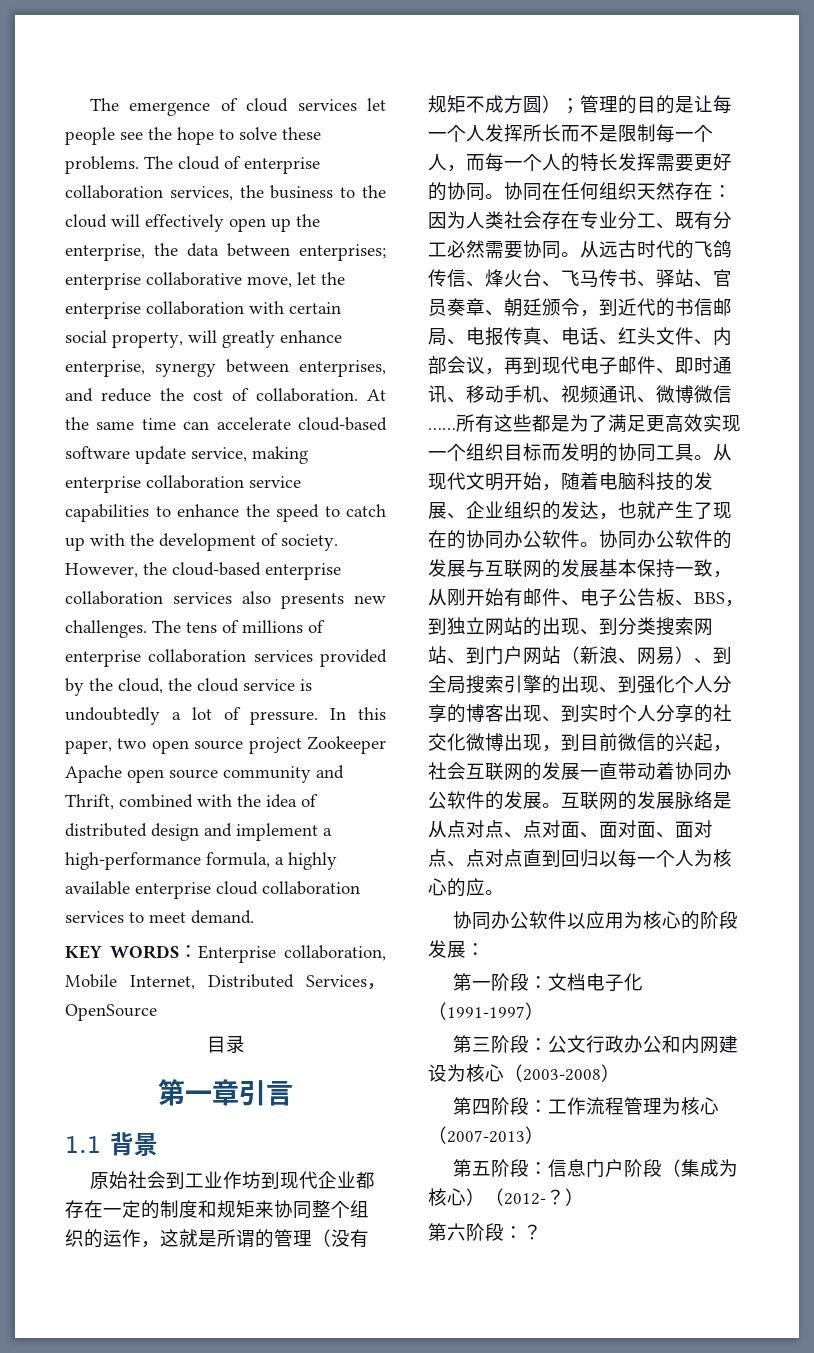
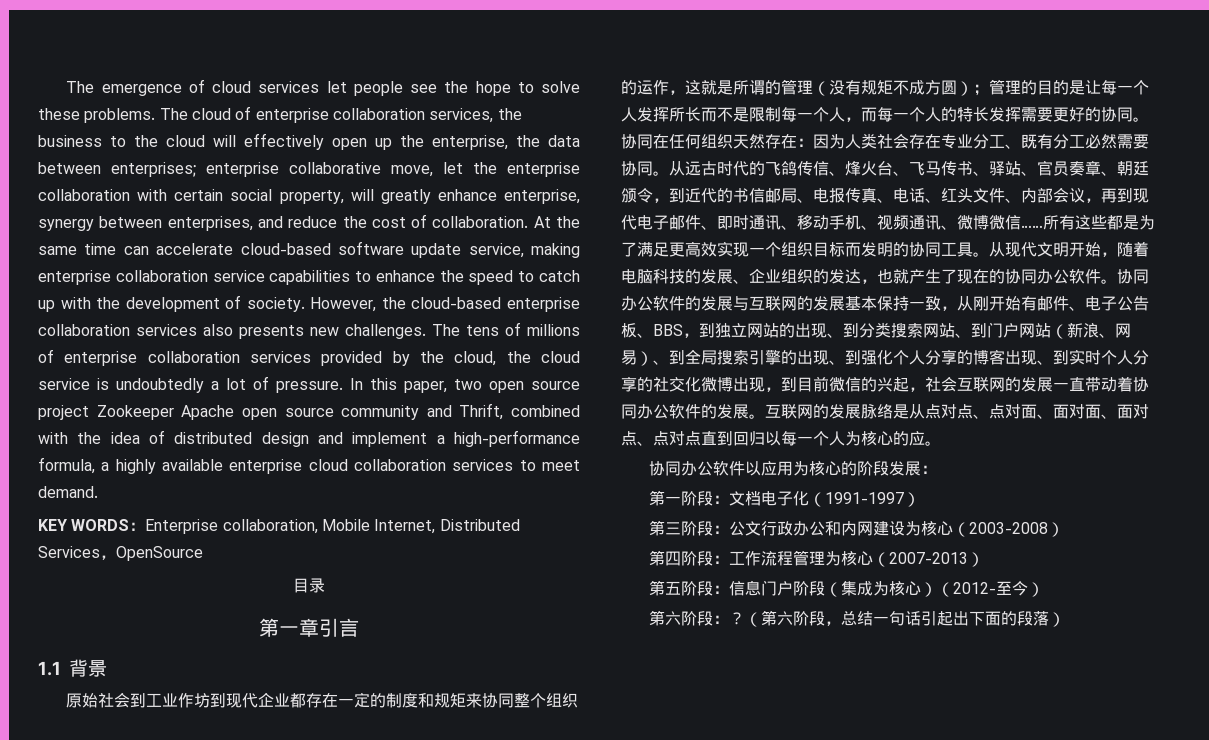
[546,1189,565,1205] ？ -> [996,581,1029,596] 至今
(542, 1232) none -> [745,610,1066,627] （第六阶段，总结一句话引起出下面的段落）

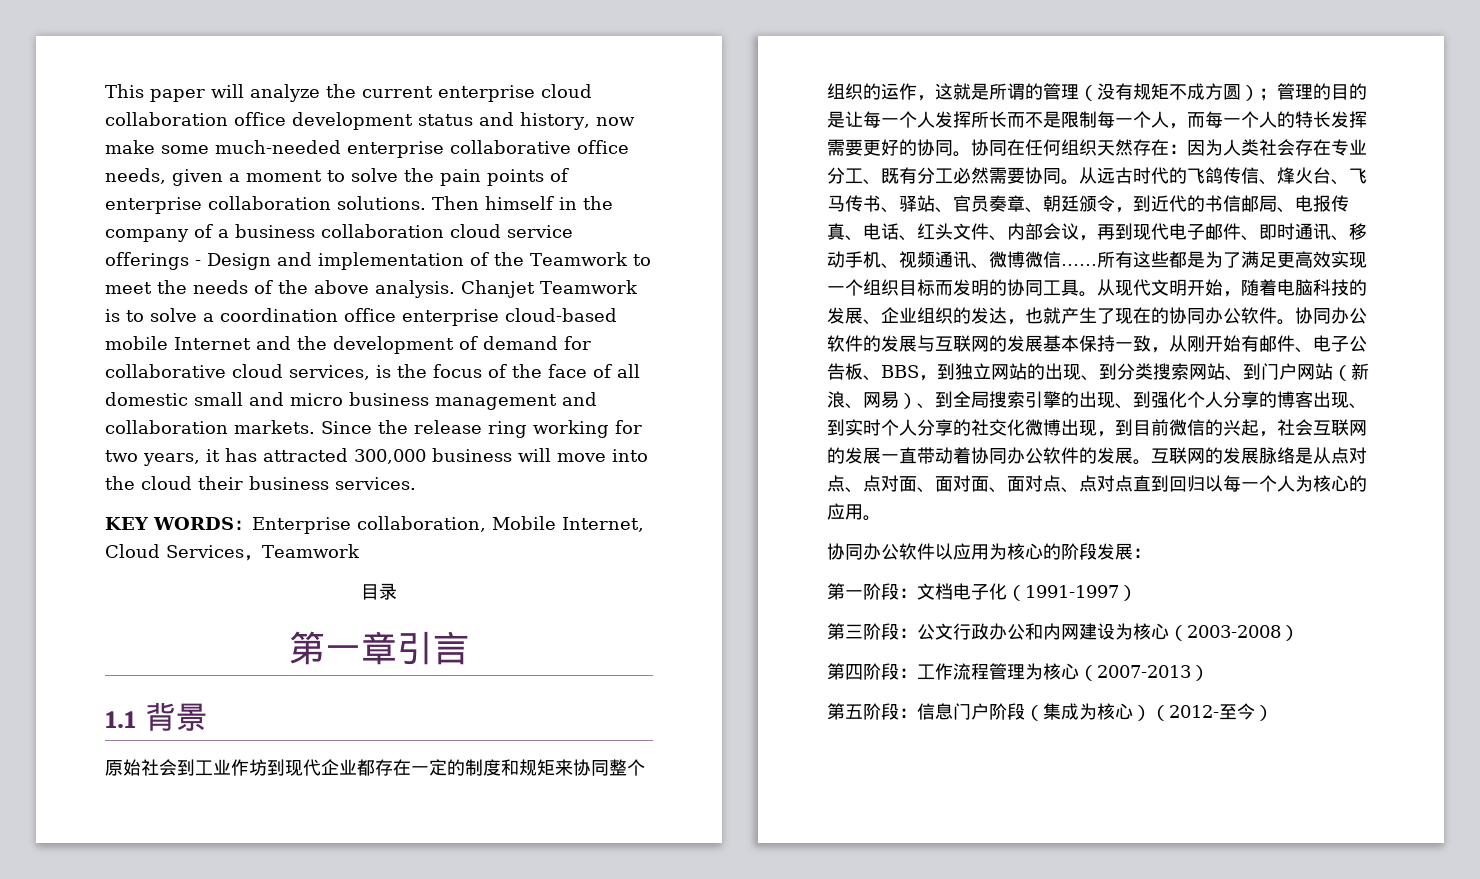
[66,79,581,96] [38,106,522,123] [38,133,580,150] [38,162,580,177] [38,189,580,204] [38,214,580,231] [38,241,580,258] [38,270,580,285] [38,295,580,312] [38,322,580,339] [38,349,580,366] [38,376,580,393] [38,403,580,420] [38,430,580,447] [38,457,580,474] [38,486,98,498] The emergence of cloud services let people see the hope to solve these problems. The cloud of enterprise collaboration services, the business to the cloud will effectively open up the enterprise, the data between enterprises; enterprise collaborative move, let the enterprise collaboration with certain social property, will greatly enhance enterprise, synergy between enterprises, and reduce the cost of collaboration. At the same time can accelerate cloud-based software update service, making enterprise collaboration service capabilities to enhance the speed to catch up with the development of society. However, the cloud-based enterprise collaboration services also presents new challenges. The tens of millions of enterprise collaboration services provided by the cloud, the cloud service is undoubtedly a lot of pressure. In this paper, two open source project Zookeeper Apache open source community and Thrift, combined with the idea of distributed design and implement a high-performance formula, a highly available enterprise cloud collaboration services to meet demand. -> [105,84,592,102] [105,112,635,130] [105,140,629,158] [105,168,569,186] [105,196,613,214] [105,224,573,242] [105,252,651,270] [105,280,638,298] [105,308,617,326] [105,336,591,354] [105,364,640,380] [105,392,597,410] [105,420,642,438] [105,448,648,466] [105,476,416,490] This paper will analyze the current enterprise cloud collaboration office development status and history, now make some much-needed enterprise collaborative office needs, given a moment to solve the pain points of enterprise collaboration solutions. Then himself in the company of a business collaboration cloud service offerings - Design and implementation of the Teamwork to meet the needs of the above analysis. Chanjet Teamwork is to solve a coordination office enterprise cloud-based mobile Internet and the development of demand for collaborative cloud services, is the focus of the face of all domestic small and micro business management and collaboration markets. Since the release ring working for two years, it has attracted 300,000 business will move into the cloud their business services.
[439,519,520,531] [38,546,203,561] Distributed Services，OpenSource -> [105,544,360,561] Cloud Services，Teamwork
(925, 438) none -> [845,504,863,520] 用
[649,610,1066,627] // 第六阶段：？（第六阶段，总结一句话引起出下面的段落） -> (1273, 713) none

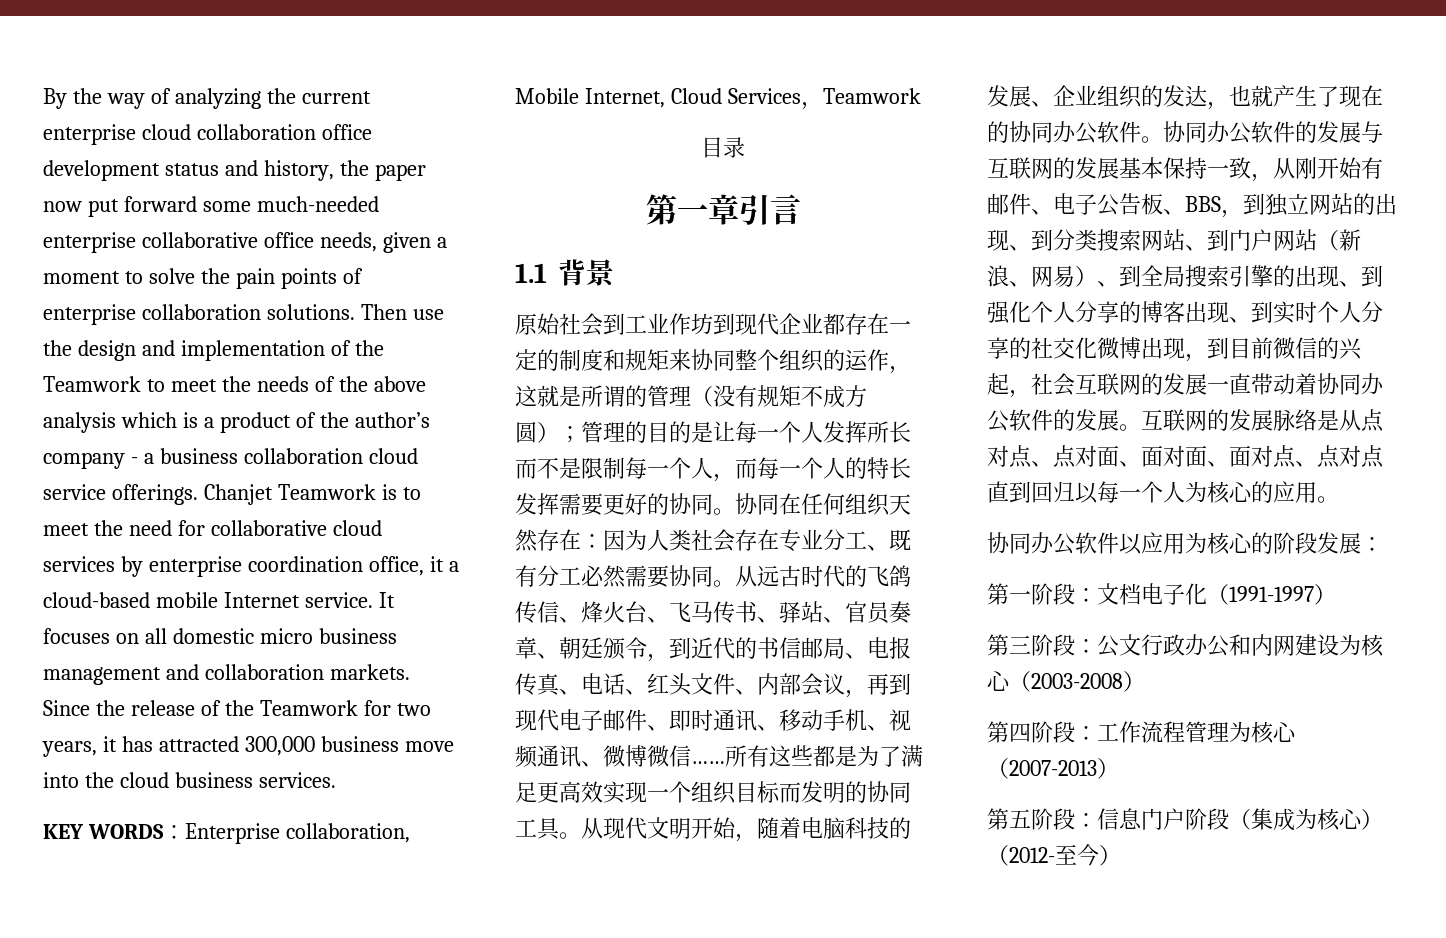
[105,84,320,102] This paper will analyze -> [43,88,261,109] By the way of analyzing
[595,117,635,126] [105,140,155,154] now make -> [339,160,426,181] [43,196,197,217] the paper now put forward
[485,196,613,210] [105,224,573,242] [105,252,271,270] himself in the company of a business collaboration cloud service offerings - Design -> [412,309,444,320] [43,340,136,361] use the design
[375,280,638,298] [105,308,617,326] [105,336,591,354] [105,364,640,380] [105,392,284,406] analysis. Chanjet Teamwork is to solve a coordination office enterprise cloud-based mobile Internet and the development of demand for collaborative cloud services, is the focus of the face of all domestic small and -> [43,412,430,433] [43,448,418,469] [43,484,421,505] [43,520,382,536] [43,556,459,577] [43,592,395,608] [43,628,254,644] analysis which is a product of the author’s company - a business collaboration cloud service offerings. Chanjet Teamwork is to meet the need for collaborative cloud services by enterprise coordination office, it a cloud-based mobile Internet service. It focuses on all domestic
[488,420,609,438] ring working -> [200,700,358,716] of the Teamwork
[518,448,551,462] will -> (399, 744) none
[198,476,243,490] their -> (169, 780) none

